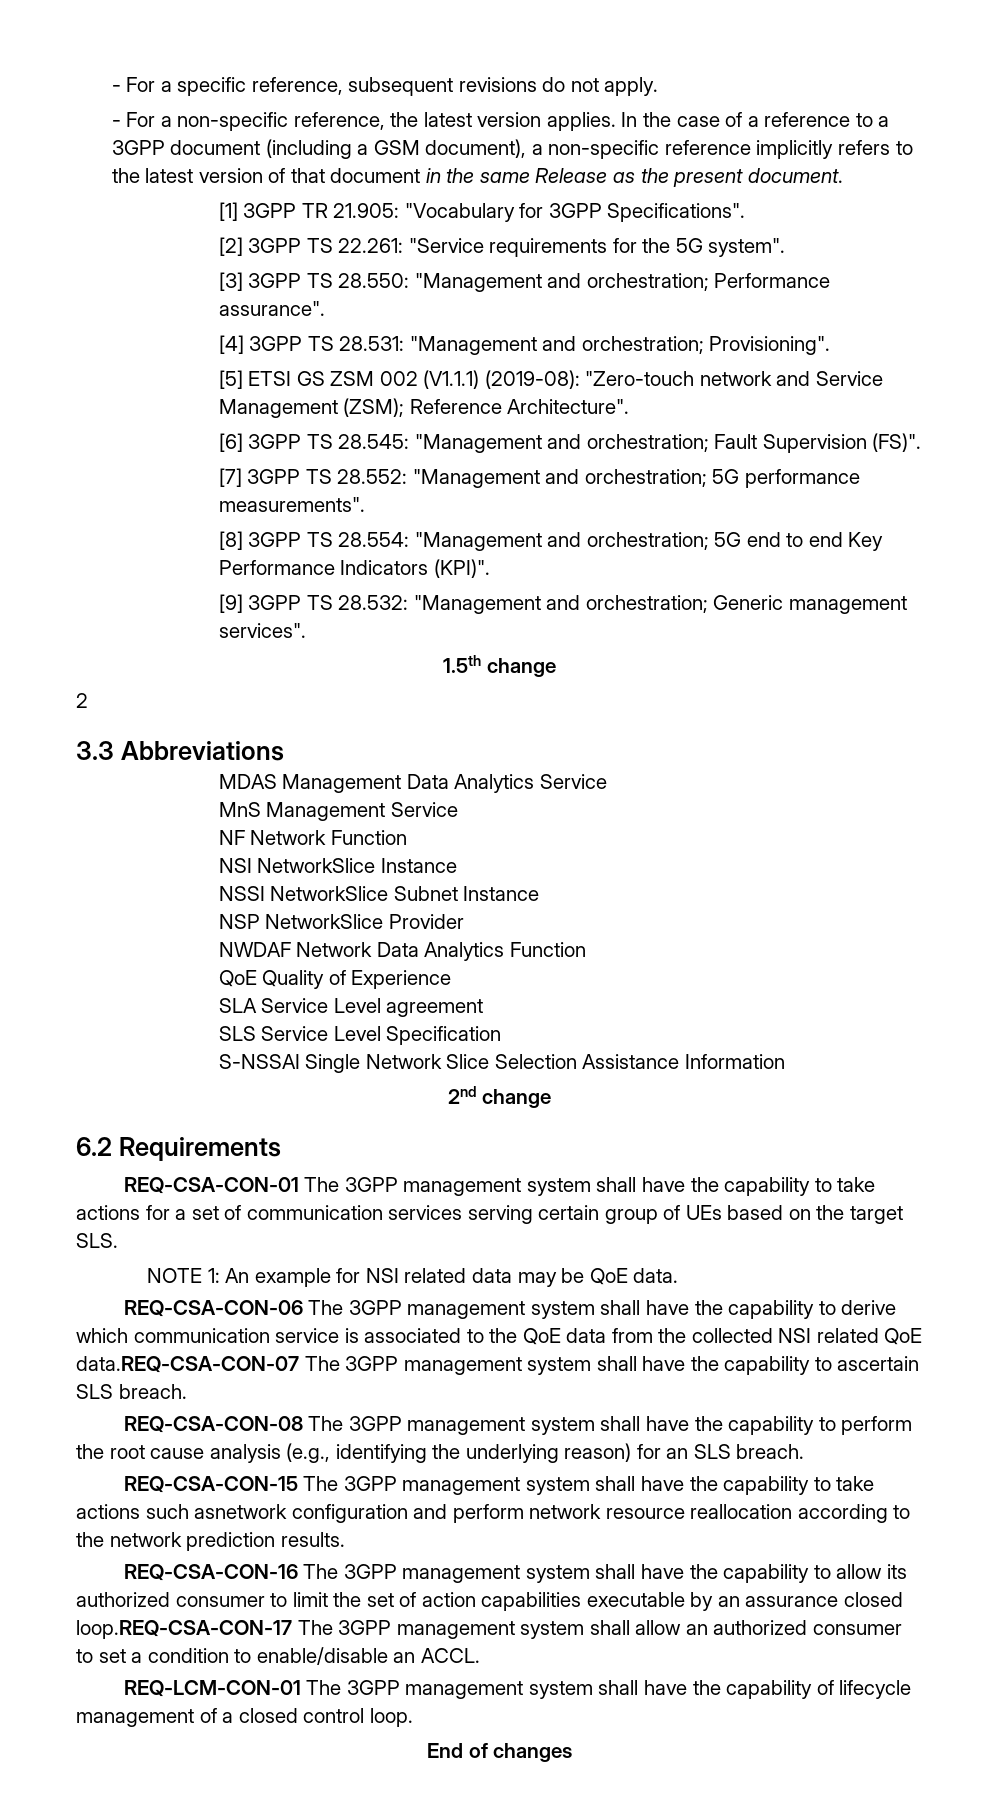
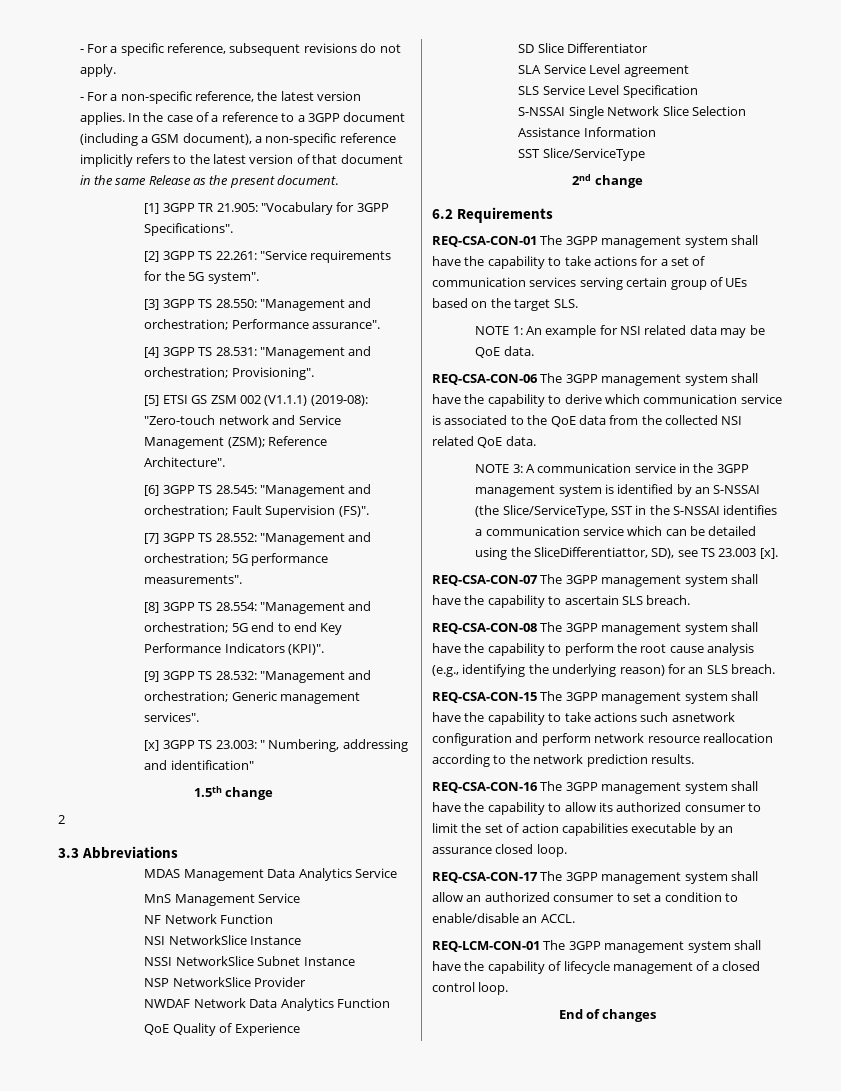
(306, 630) none -> [144,739,408,752] [144,760,254,770] // [x] 3GPP TS 23.003: " Numbering, addressing and identification"
(452, 979) none -> [518,43,649,53] // SD Slice Differentiator
(785, 1061) none -> [518,148,645,161] // SST Slice/ServiceType
[76,1356,299,1373] data.REQ-CSA-CON-07 -> [505,436,536,446] [475,463,749,473] [475,484,761,497] [475,505,778,518] [475,526,757,536] [475,547,778,560] [432,575,538,586] data. // NOTE 3: A communication service in the 3GPP management system is identified by an S-NSSAI (the Slice/ServiceType, SST in the S-NSSAI identifies a communication service which can be detailed using the SliceDifferentiattor, SD), see TS 23.003 [x]. // REQ-CSA-CON-07
[76,1620,292,1639] loop.REQ-CSA-CON-17 -> [536,844,567,857] [432,872,538,883] loop. // REQ-CSA-CON-17

